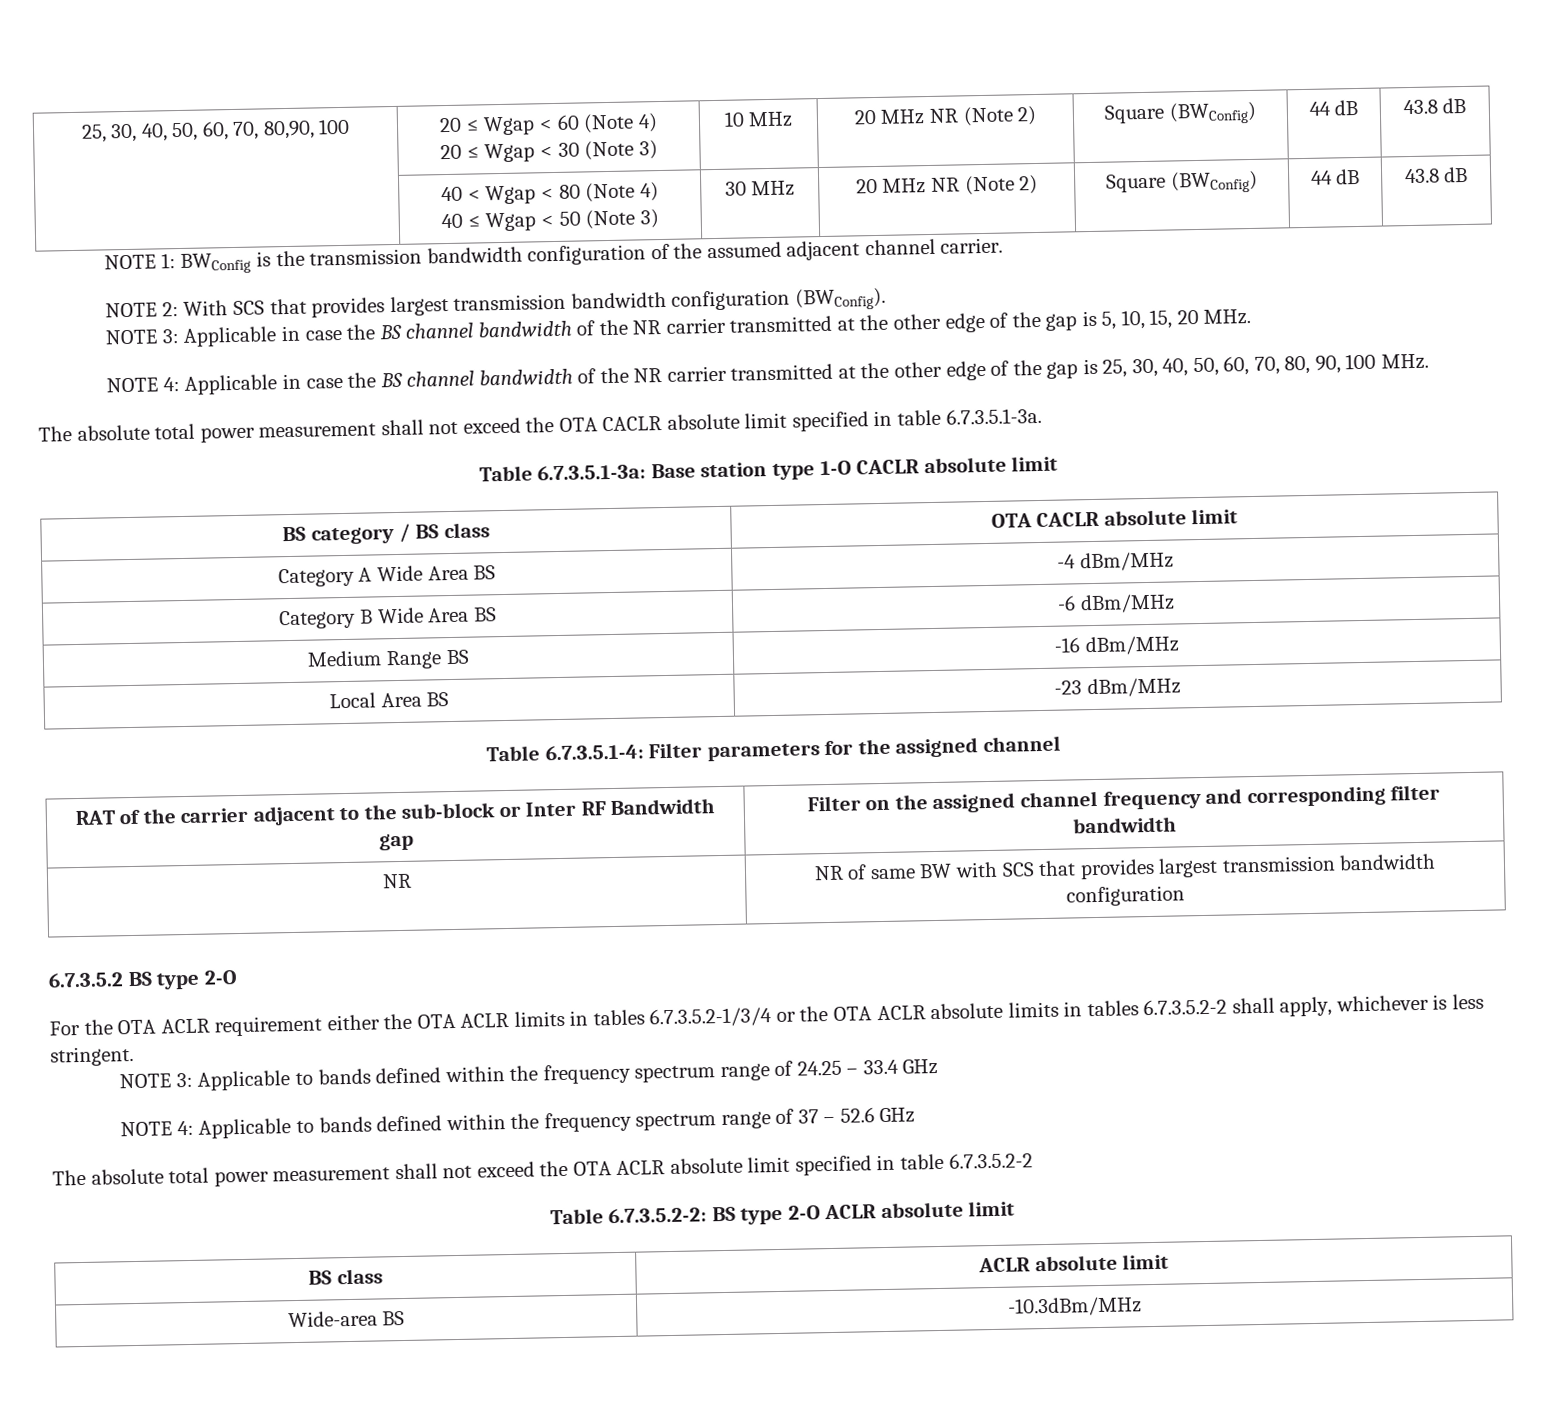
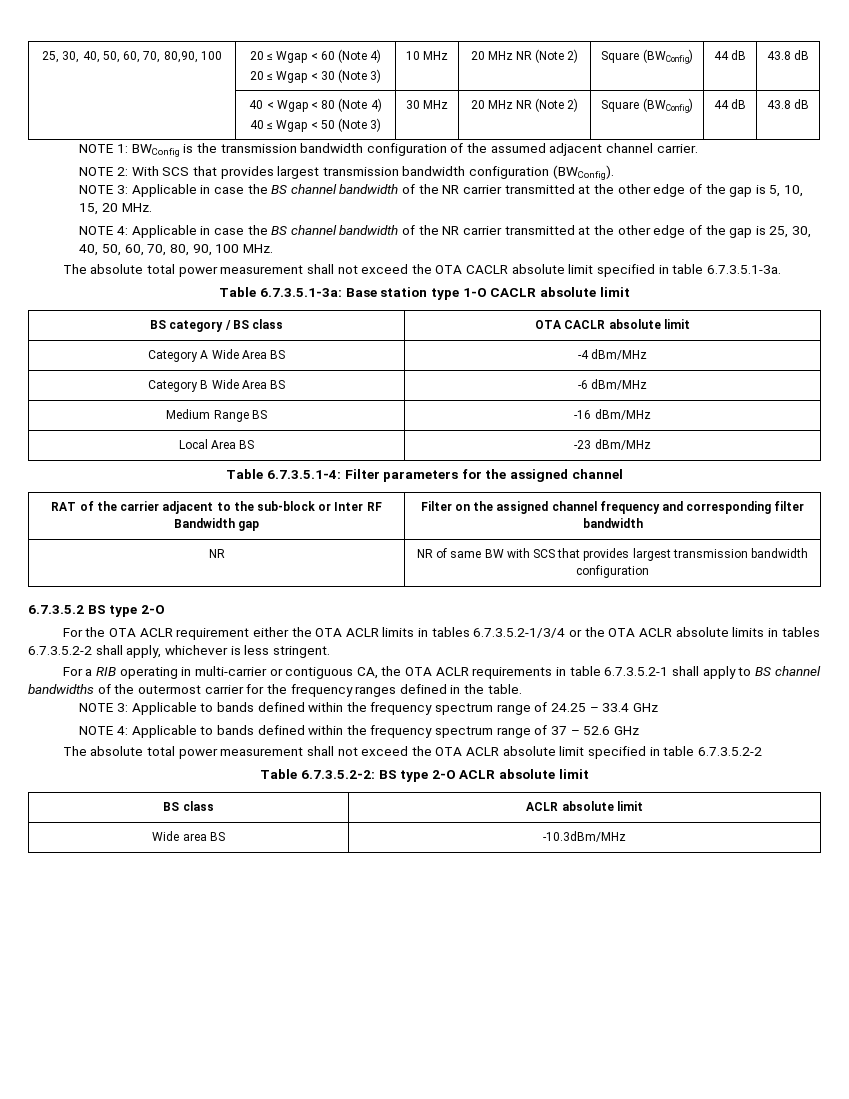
(134, 1056) none -> [62,666,821,679] [28,684,522,697] // For a RIB operating in multi-carrier or contiguous CA, the OTA ACLR requirements in table 6.7.3.5.2-1 shall apply to BS channel bandwidths of the outermost carrier for the frequency ranges defined in the table.
[287,1310,378,1328] Wide-area -> [152,831,207,841] Wide area

